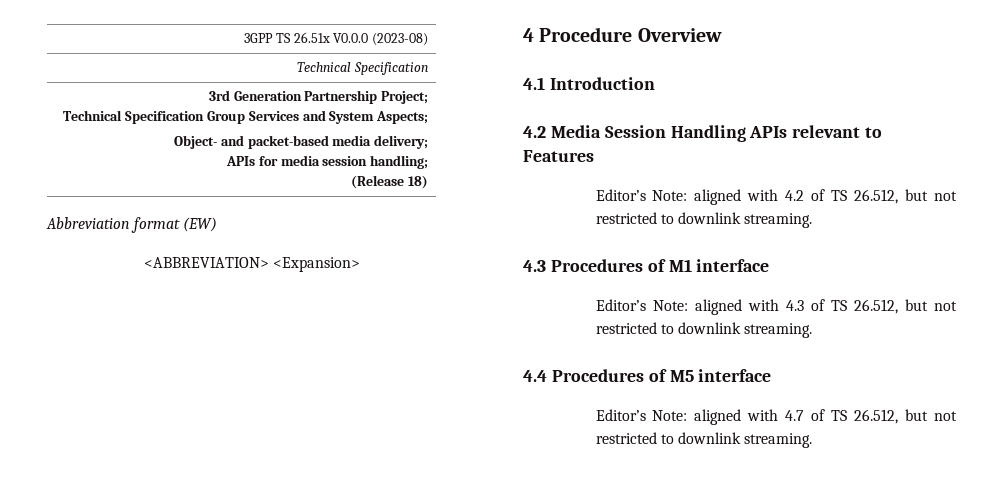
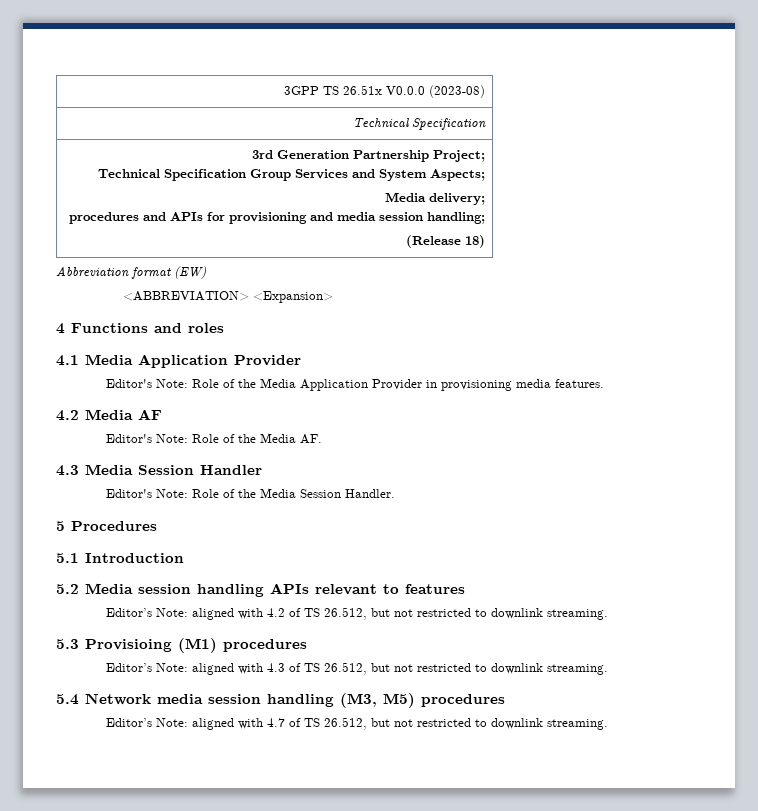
[173,135,429,149] [225,156,278,166] Object- and packet-based media delivery; // APIs for -> [385,192,486,205] [69,212,334,224] Media delivery; // procedures and APIs for provisioning and
[539,27,722,42] [523,77,655,90] [523,125,746,142] Procedure Overview // 4.1 Introduction // 4.2 Media Session Handling -> [71,323,224,333] [56,354,301,368] [106,378,605,391] [56,409,162,421] [106,433,323,444] [56,464,262,476] [106,488,396,498] [56,521,157,531] [56,553,184,563] [56,583,264,597] Functions and roles // 4.1 Media Application Provider // Editor's Note: Role of the Media Application Provider in provisioning media features. // 4.2 Media AF // Editor's Note: Role of the Media AF. // 4.3 Media Session Handler // Editor's Note: Role of the Media Session Handler. // 5 Procedures // 5.1 Introduction // 5.2 Media session handling
[523,150,594,162] Features -> [405,584,465,594] features
[523,259,770,272] 4.3 Procedures of M1 interface -> [56,638,307,653] 5.3 Provisioing (M1) procedures
[523,369,772,382] 4.4 Procedures of M5 interface -> [56,693,505,708] 5.4 Network media session handling (M3, M5) procedures

